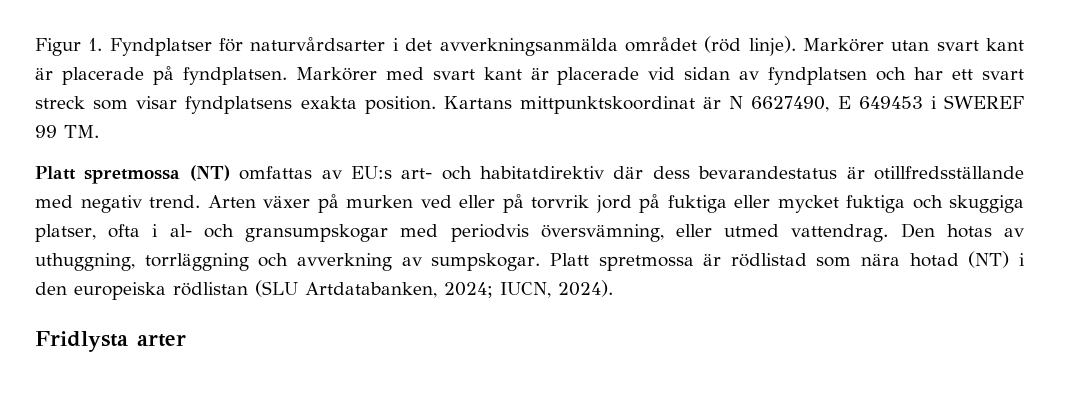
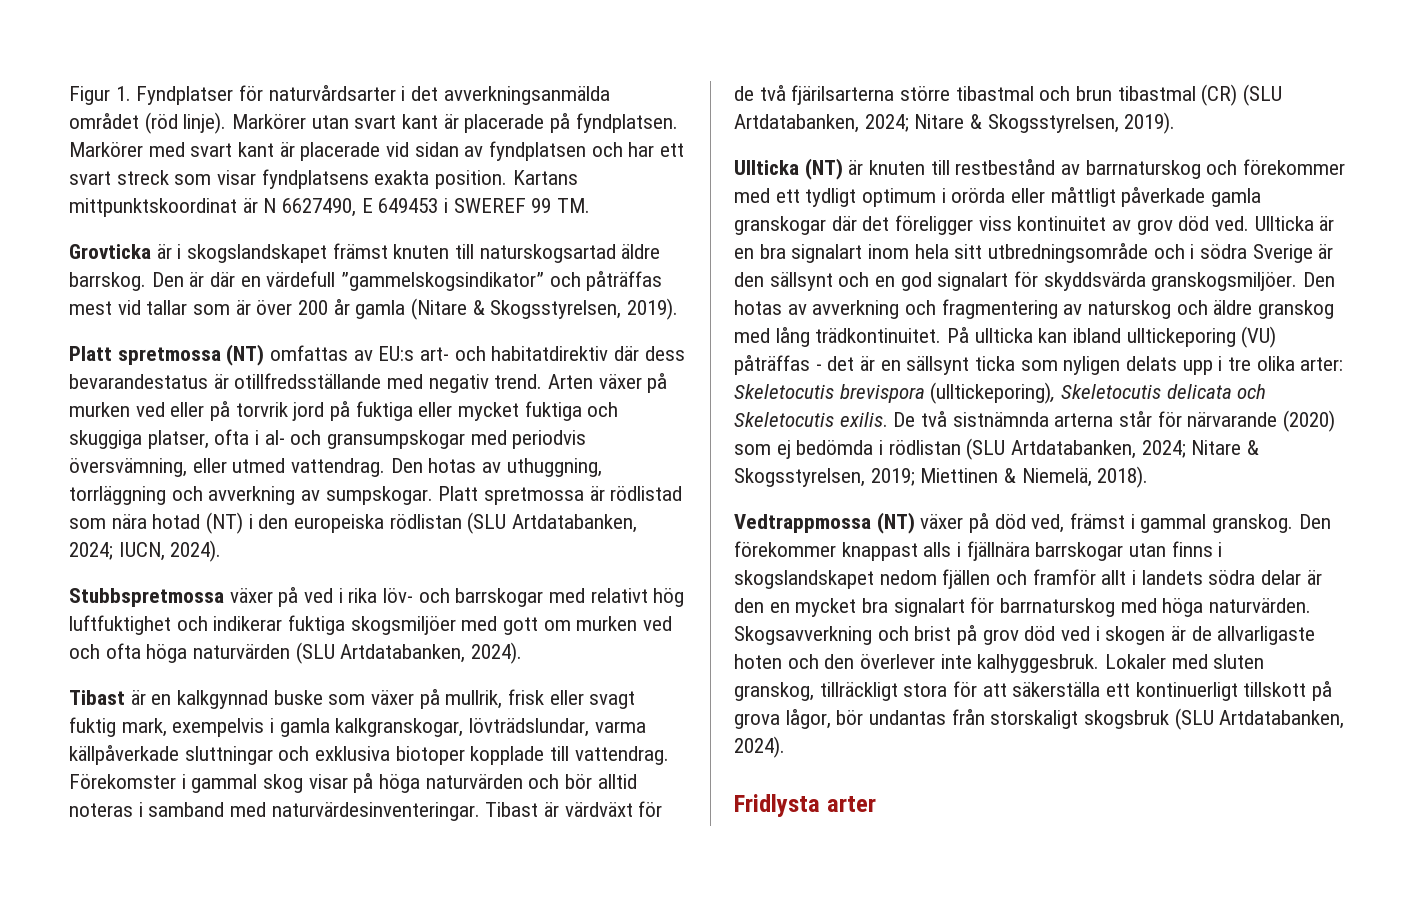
(99, 131) none -> [69,243,661,263] [69,271,663,291] [69,298,679,320] // Grovticka är i skogslandskapet främst knuten till naturskogsartad äldre barrskog. Den är där en värdefull ”gammelskogsindikator” och påträffas mest vid tallar som är över 200 år gamla (Nitare & Skogsstyrelsen, 2019).
(613, 288) none -> [69,587,685,607] [69,615,673,635] [69,642,523,664] [69,689,636,709] [69,717,646,737] [69,745,669,765] [69,773,637,793] [69,801,663,821] [734,84,1283,106] [734,112,1176,134] [734,158,1346,180] [734,187,1262,207] [734,215,1335,235] [734,243,1334,263] [734,271,1336,291] [734,299,1335,319] [734,326,1277,348] [734,355,1344,375] [734,382,1267,404] [734,410,1336,432] [734,438,1260,460] [734,466,1149,488] [734,512,1331,534] [734,541,1223,561] [734,569,1322,589] [734,597,1312,617] [734,625,1316,645] [734,654,1265,673] [734,681,1333,701] [734,708,1345,730] [734,736,785,758] // Stubbspretmossa växer på ved i rika löv- och barrskogar med relativt hög luftfuktighet och indikerar fuktiga skogsmiljöer med gott om murken ved och ofta höga naturvärden (SLU Artdatabanken, 2024). // Tibast är en kalkgynnad buske som växer på mullrik, frisk eller svagt fuktig mark, exempelvis i gamla kalkgranskogar, lövträdslundar, varma källpåverkade sluttningar och exklusiva biotoper kopplade till vattendrag. Förekomster i gammal skog visar på höga naturvärden och bör alltid noteras i samband med naturvärdesinventeringar. Tibast är värdväxt för de två fjärilsarterna större tibastmal och brun tibastmal (CR) (SLU Artdatabanken, 2024; Nitare & Skogsstyrelsen, 2019). // Ullticka (NT) är knuten till restbestånd av barrnaturskog och förekommer med ett tydligt optimum i orörda eller måttligt påverkade gamla granskogar där det föreligger viss kontinuitet av grov död ved. Ullticka är en bra signalart inom hela sitt utbredningsområde och i södra Sverige är den sällsynt och en god signalart för skyddsvärda granskogsmiljöer. Den hotas av avverkning och fragmentering av naturskog och äldre granskog med lång trädkontinuitet. På ullticka kan ibland ulltickeporing (VU) påträffas - det är en sällsynt ticka som nyligen delats upp i tre olika arter: Skeletocutis brevispora (ulltickeporing), Skeletocutis delicata och Skeletocutis exilis. De två sistnämnda arterna står för närvarande (2020) som ej bedömda i rödlistan (SLU Artdatabanken, 2024; Nitare & Skogsstyrelsen, 2019; Miettinen & Niemelä, 2018). // Vedtrappmossa (NT) växer på död ved, främst i gammal granskog. Den förekommer knappast alls i fjällnära barrskogar utan finns i skogslandskapet nedom fjällen och framför allt i landets södra delar är den en mycket bra signalart för barrnaturskog med höga naturvärden. Skogsavverkning och brist på grov död ved i skogen är de allvarligaste hoten och den överlever inte kalhyggesbruk. Lokaler med sluten granskog, tillräckligt stora för att säkerställa ett kontinuerligt tillskott på grova lågor, bör undantas från storskaligt skogsbruk (SLU Artdatabanken, 2024).

